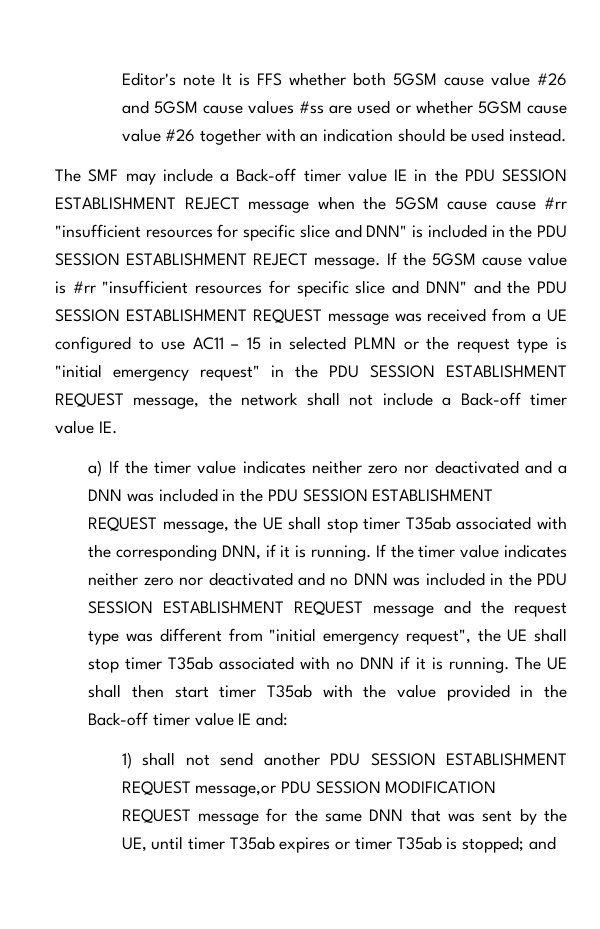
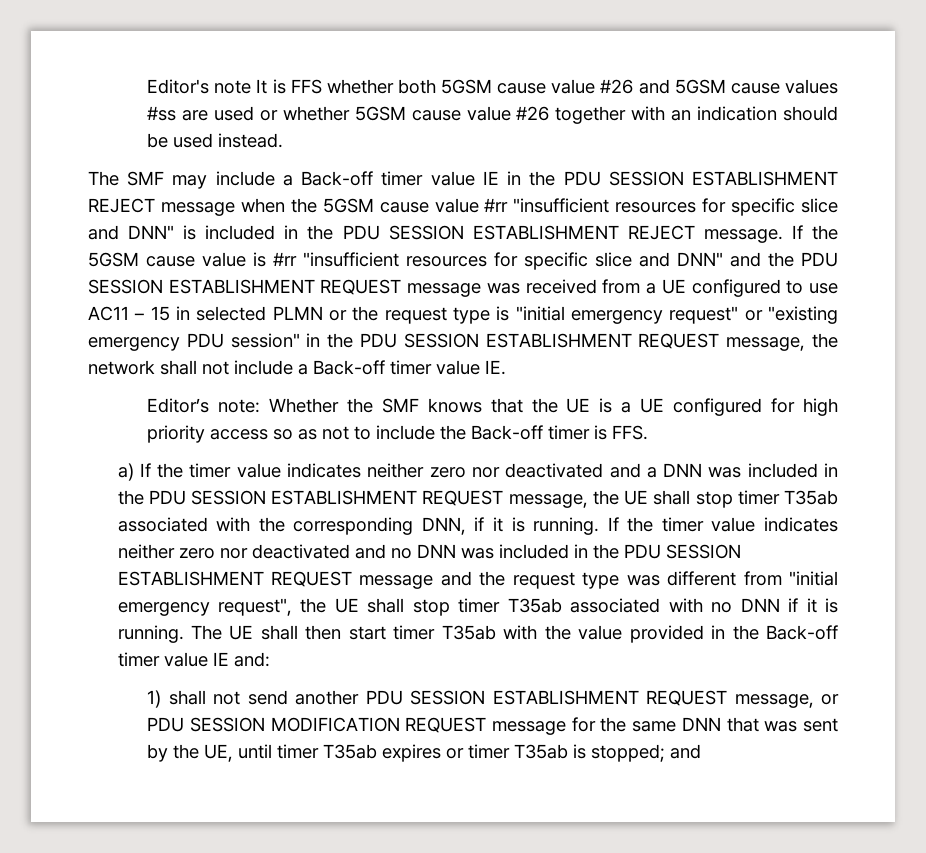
[495,201,536,210] cause -> [434,198,479,213] value
(260, 373) none -> [744,306,838,324] [88,333,300,351] or "existing emergency PDU session"
(117, 427) none -> [147,398,838,416] [147,425,649,443] // Editor’s note: Whether the SMF knows that the UE is a UE configured for high priority access so as not to include the Back-off timer is FFS.
[195,785,277,797] message,or -> [734,694,839,708] message, or

